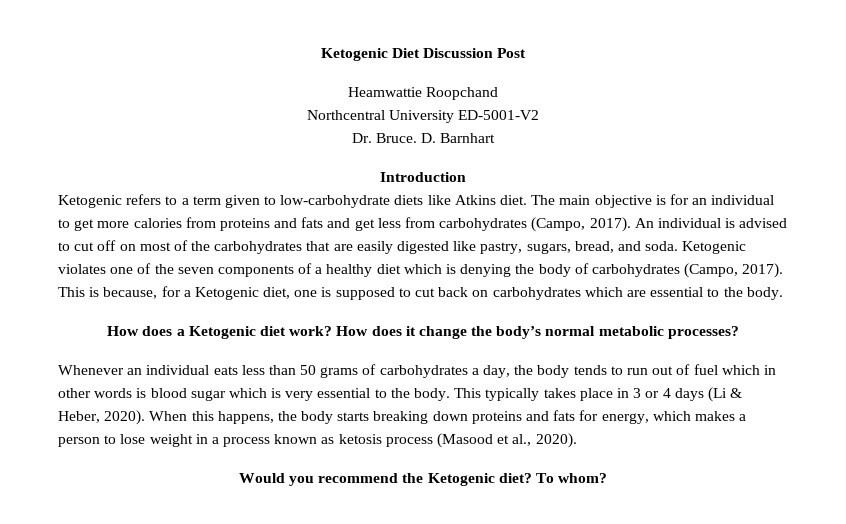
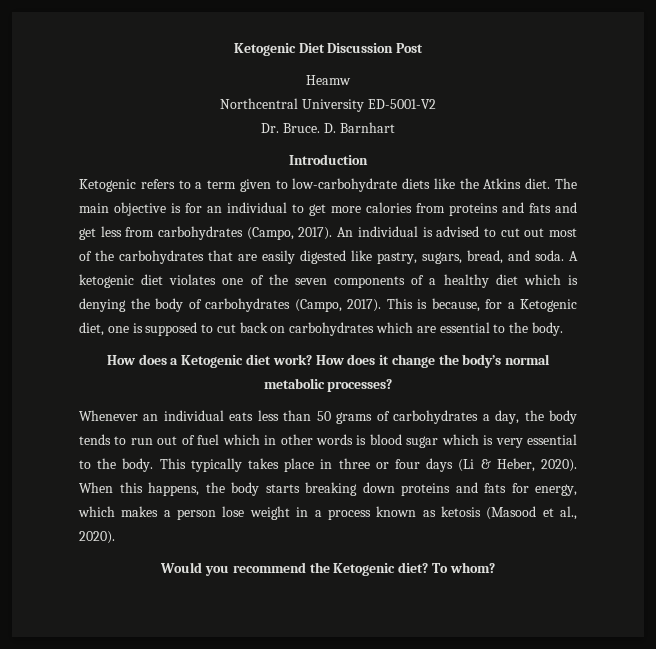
[347,87,499,100] Heamwattie Roopchand -> [306,75,351,85] Heamw
(451, 200) none -> [459,178,479,189] the
[97,240,136,251] off on -> [524,228,545,237] out
[682,241,747,254] Ketogenic -> [569,251,578,261] [79,274,164,288] A ketogenic diet
[633,388,671,398] 3 or 4 -> [338,458,420,469] three or four
[104,435,117,444] to -> (217, 514) none
[385,437,433,447] process -> (481, 511) none

